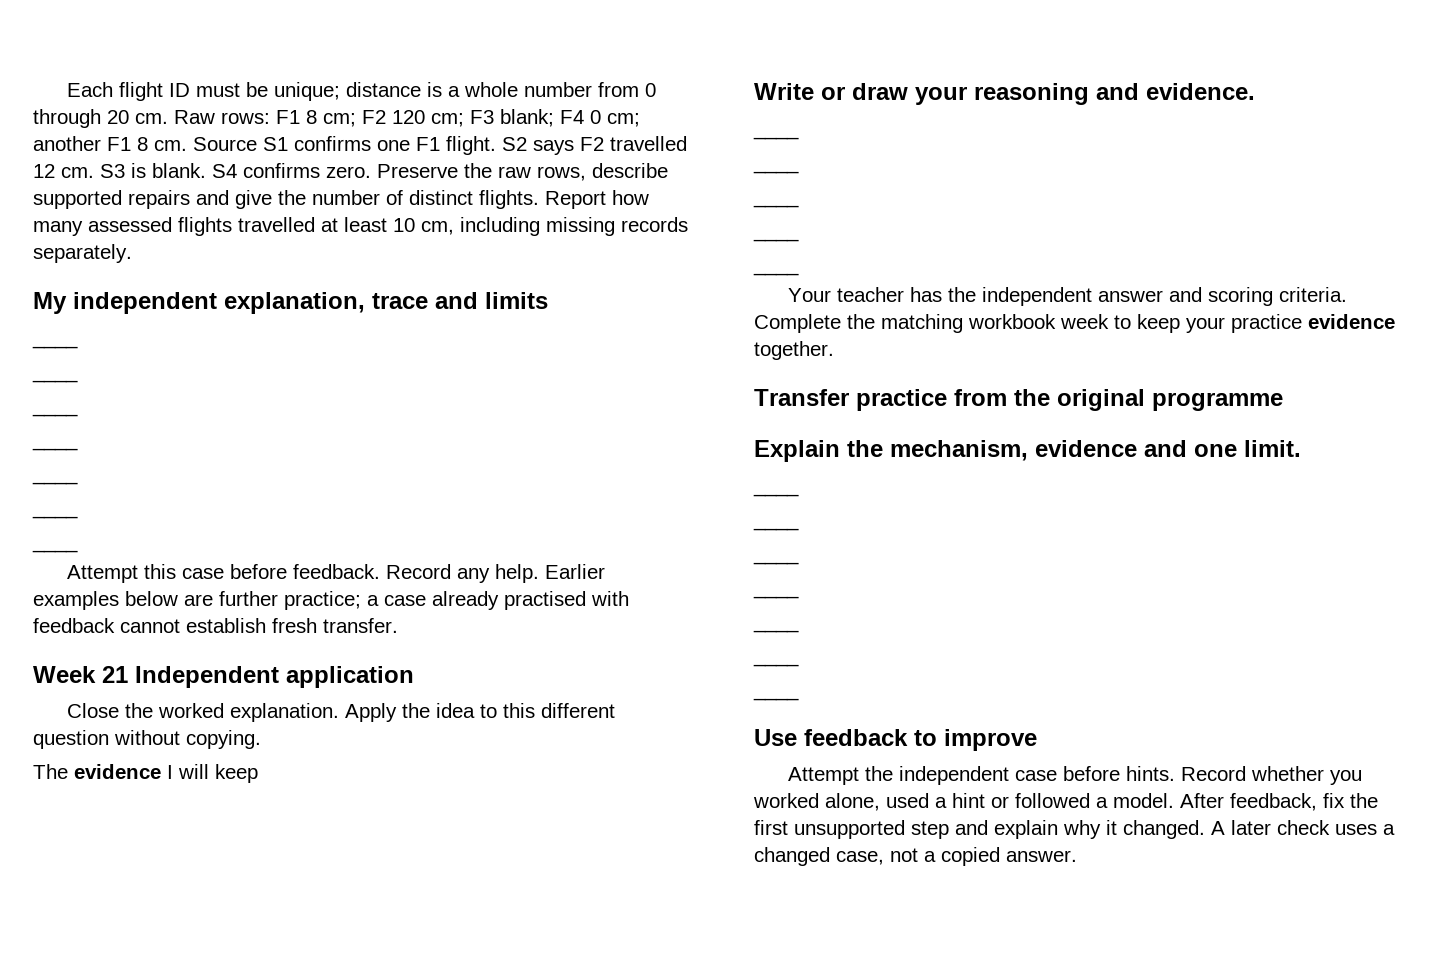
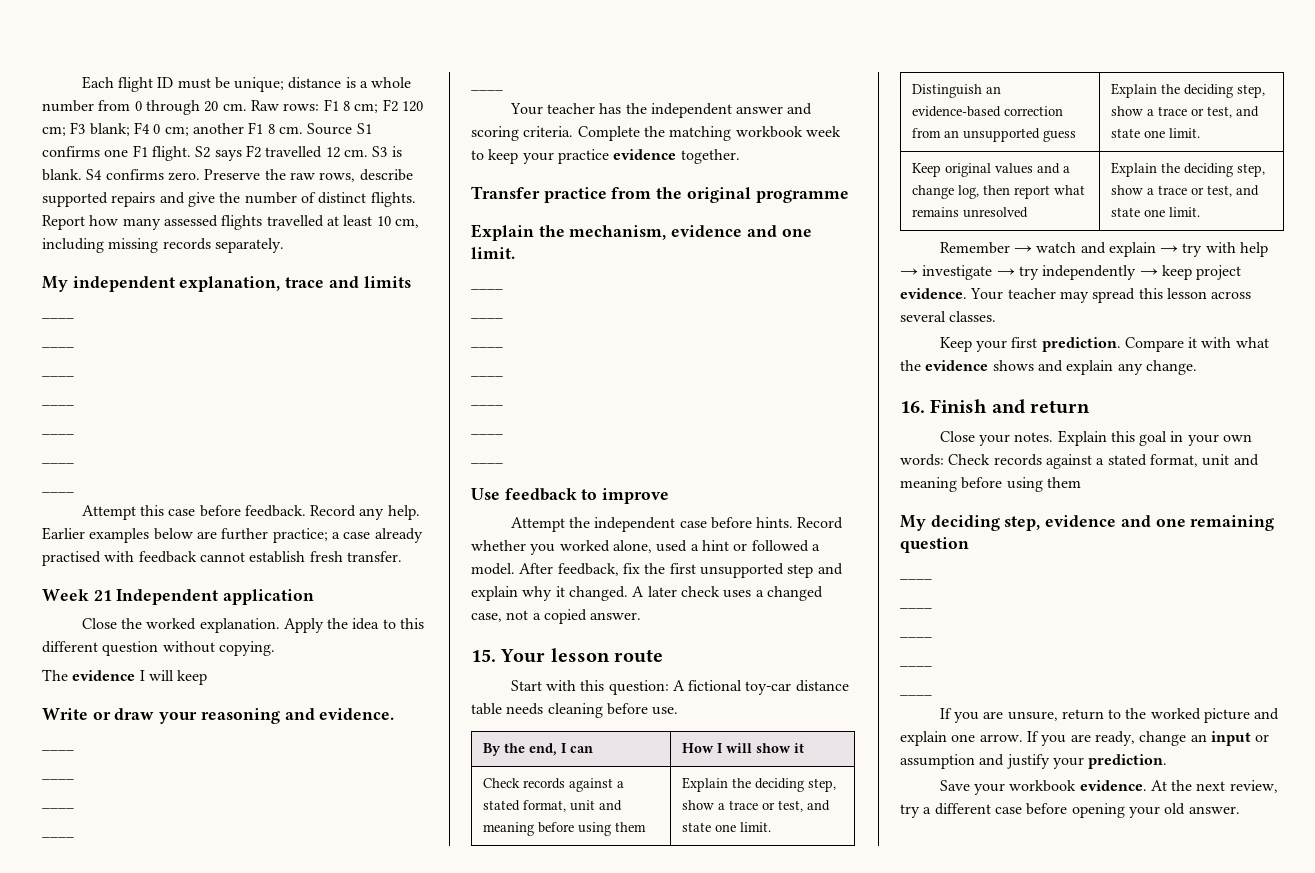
(1077, 856) none -> [471,648,664,663] [510,680,849,695] [471,703,679,718] [482,743,593,756] [681,743,804,753] [482,778,624,792] [482,800,622,812] [482,822,646,836] [681,777,836,792] [681,800,830,812] [681,822,771,832] [911,84,1001,98] [911,106,1063,117] [911,128,1076,142] [1110,83,1265,98] [1110,106,1259,118] [1110,128,1200,138] [911,163,1070,177] [911,185,1085,199] [911,207,1028,218] [1110,162,1265,177] [1110,185,1259,197] [1110,207,1200,217] [939,242,1269,257] [900,265,1242,280] [900,288,1252,303] [900,311,997,322] [939,337,1269,352] [900,360,1197,375] [900,399,1091,414] [939,430,1253,446] [900,454,1259,469] [900,477,1081,492] [900,515,1275,531] [900,537,969,553] [900,577,932,580] [900,606,932,609] [900,635,932,638] [900,664,932,667] [900,693,932,696] [939,708,1280,723] [900,731,1270,746] [900,754,1168,769] [939,780,1278,795] [900,803,1240,818] // 15. Your lesson route // Start with this question: A fictional toy-car distance table needs cleaning before use. // By the end, I can | How I will show it // Check records against a stated format, unit and meaning before using them | Explain the deciding step, show a trace or test, and state one limit. // Distinguish an evidence-based correction from an unsupported guess | Explain the deciding step, show a trace or test, and state one limit. // Keep original values and a change log, then report what remains unresolved | Explain the deciding step, show a trace or test, and state one limit. // Remember → watch and explain → try with help → investigate → try independently → keep project evidence. Your teacher may spread this lesson across several classes. // Keep your first prediction. Compare it with what the evidence shows and explain any change. // 16. Finish and return // Close your notes. Explain this goal in your own words: Check records against a stated format, unit and meaning before using them // My deciding step, evidence and one remaining question // ____ // ____ // ____ // ____ // ____ // If you are unsure, return to the worked picture and explain one arrow. If you are ready, change an input or assumption and justify your prediction. // Save your workbook evidence. At the next review, try a different case before opening your old answer.

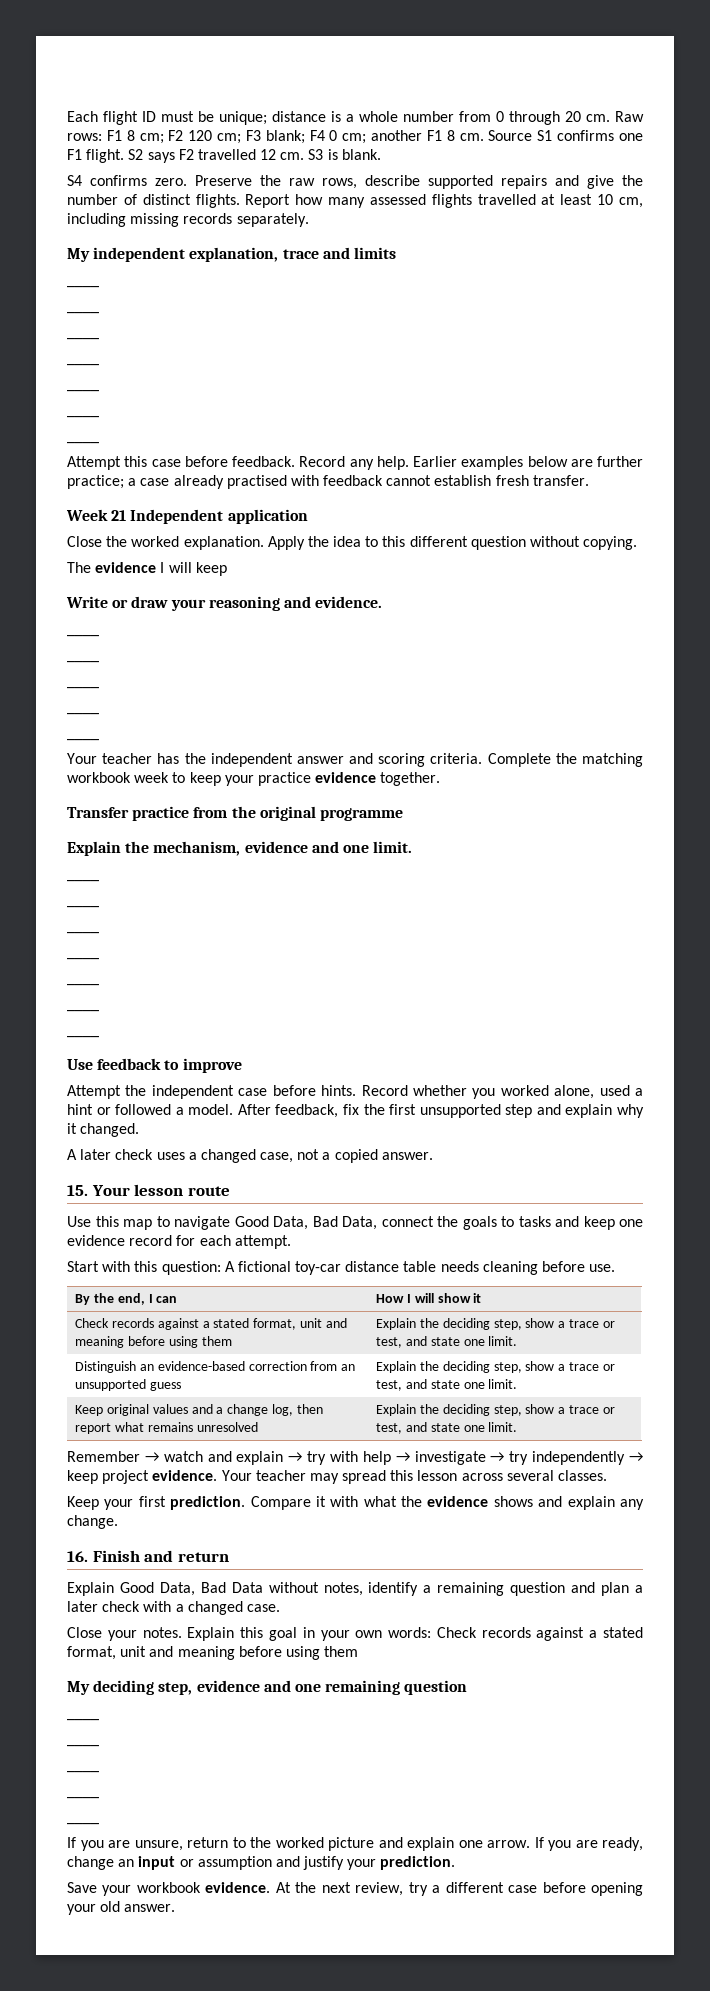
(82, 175) none -> (381, 154) //
(628, 593) none -> (140, 1130) //
(664, 656) none -> [67,1216,643,1230] [67,1235,291,1249] // Use this map to navigate Good Data, Bad Data, connect the goals to tasks and keep one evidence record for each attempt.
(1091, 407) none -> [67,1582,643,1596] [67,1601,280,1615] // Explain Good Data, Bad Data without notes, identify a remaining question and plan a later check with a changed case.

